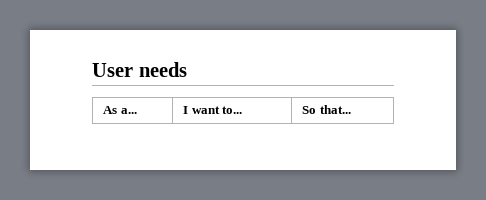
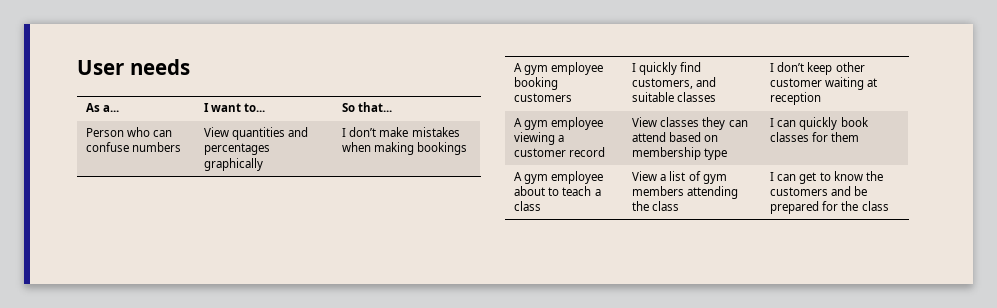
(351, 109) none -> [86,127,173,137] [86,142,182,152] [204,127,309,140] [204,143,271,155] [204,158,264,171] [342,127,460,137] [342,142,468,155] [514,62,604,75] [514,77,559,90] [514,93,573,102] [632,62,702,75] [632,77,717,89] [632,92,717,102] [770,62,865,75] [770,77,878,90] [770,92,822,105] [514,117,604,130] [514,132,565,145] [514,147,606,157] [632,117,748,130] [632,132,719,142] [632,147,728,160] [770,117,869,130] [770,132,860,142] [514,171,604,184] [514,186,601,196] [514,201,542,211] [632,171,727,184] [632,186,739,199] [632,201,680,211] [770,171,883,184] [770,186,868,196] [770,201,889,214] // Person who can confuse numbers | View quantities and percentages graphically | I don’t make mistakes when making bookings // A gym employee booking customers | I quickly find customers, and suitable classes | I don’t keep other customer waiting at reception // A gym employee viewing a customer record | View classes they can attend based on membership type | I can quickly book classes for them // A gym employee about to teach a class | View a list of gym members attending the class | I can get to know the customers and be prepared for the class

